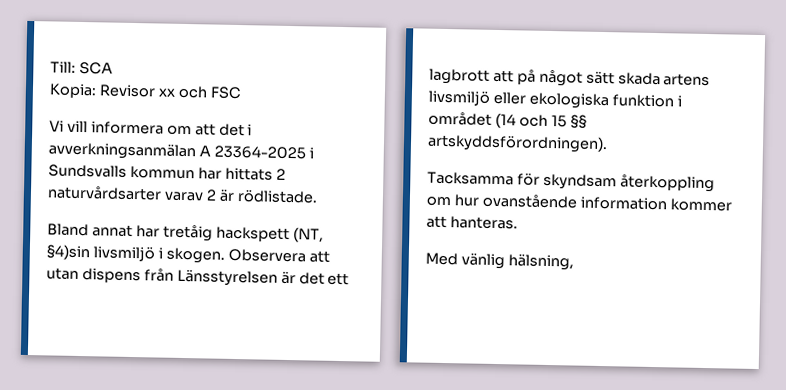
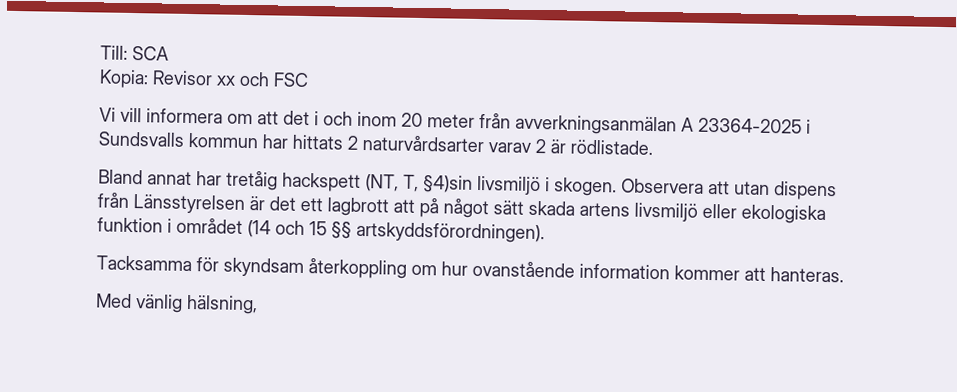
(253, 130) none -> [323,111,511,129] och inom 20 meter från
(324, 235) none -> [403,174,419,192] T,

